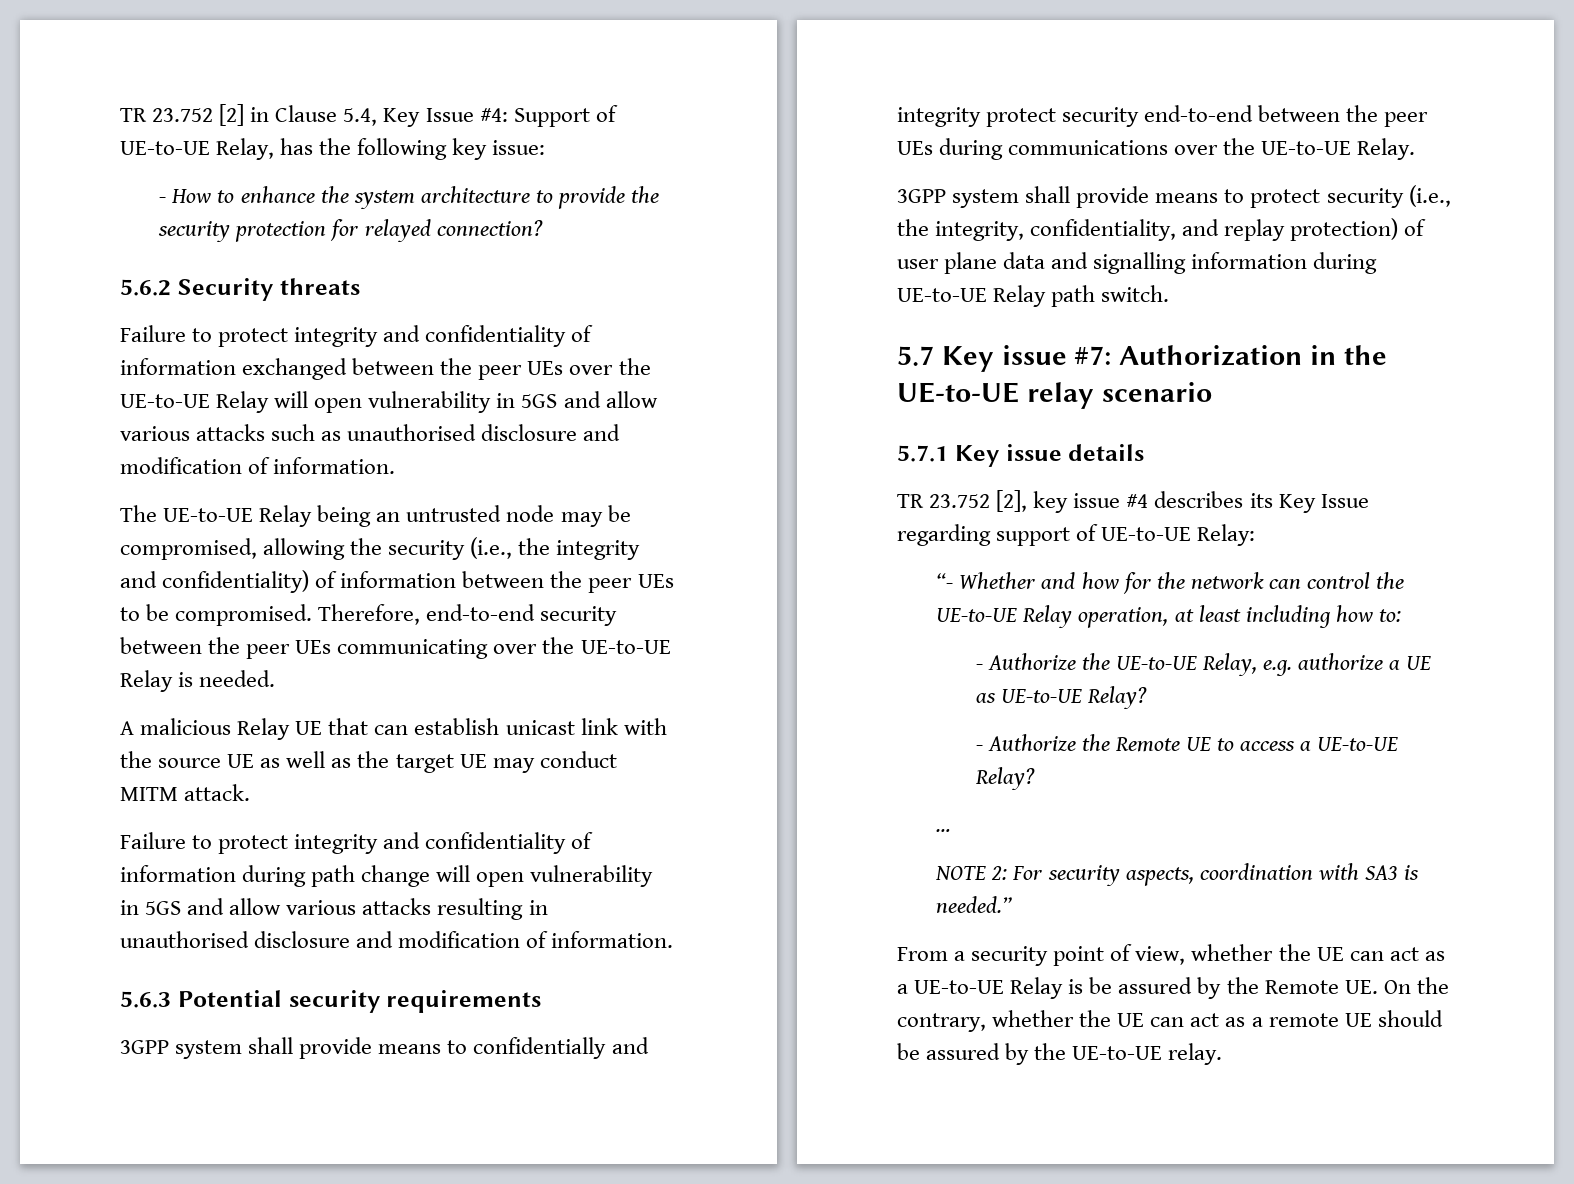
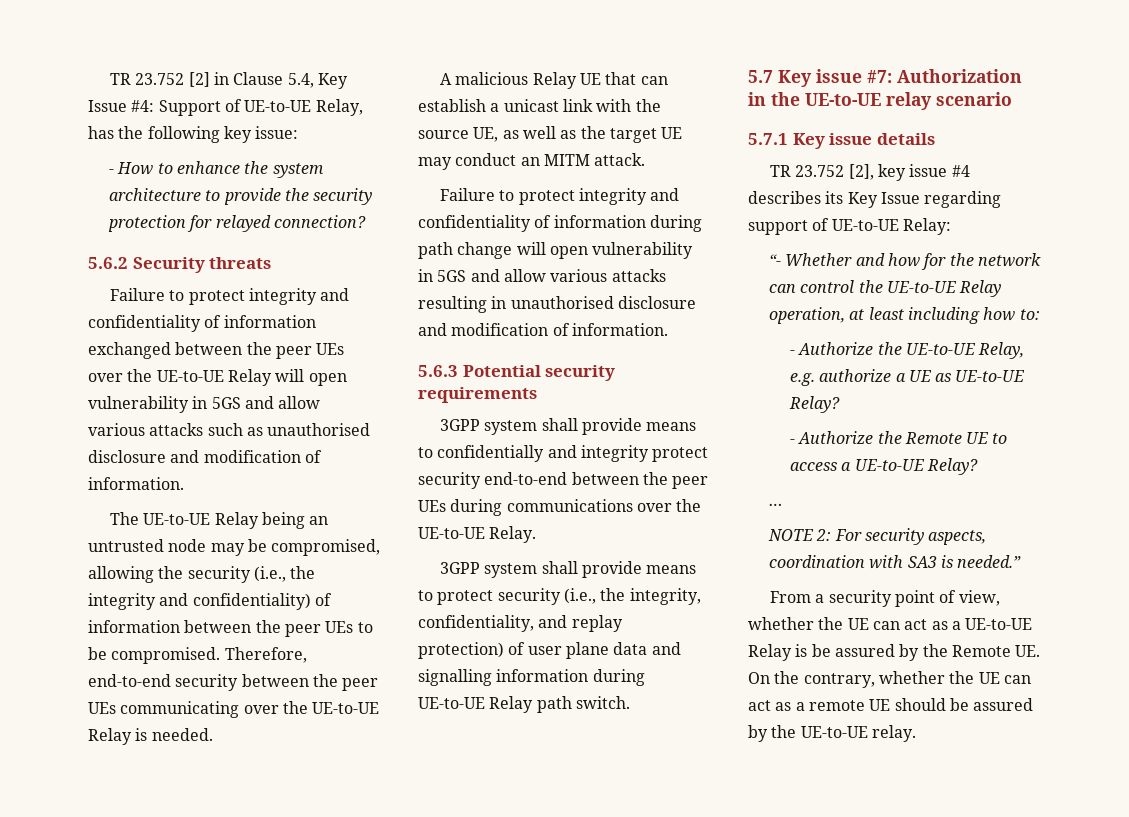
(500, 726) none -> [490,103,500,112] a
[227,754,255,768] UE -> [473,127,499,142] UE,
(617, 759) none -> [520,157,540,166] an

